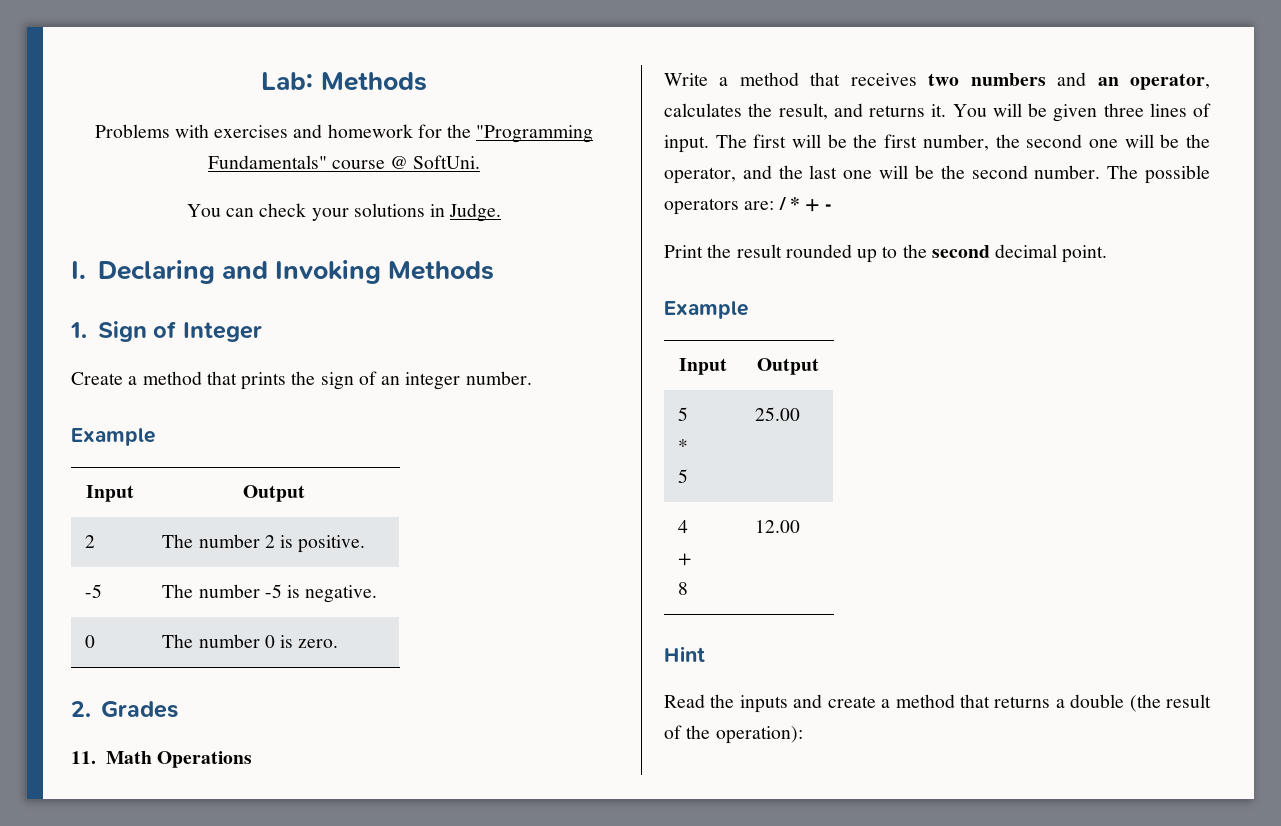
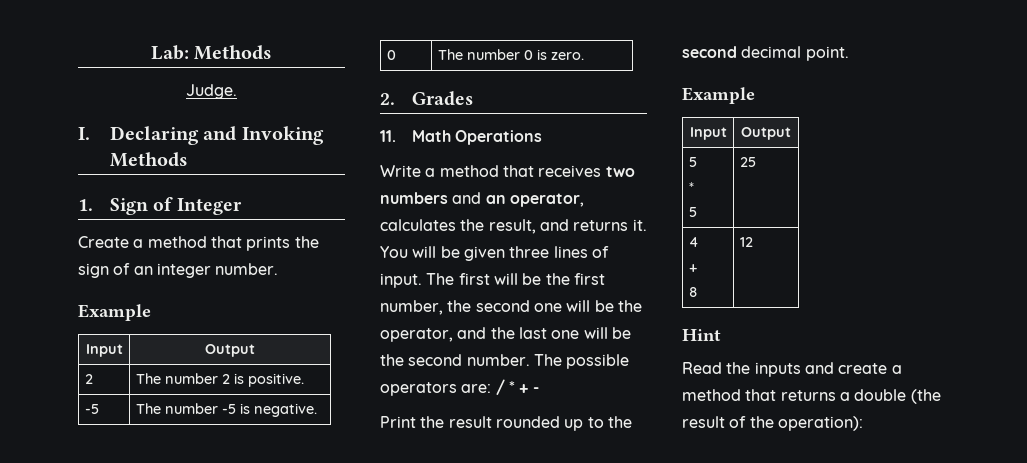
[94,124,594,143] [207,155,481,169] [186,203,446,221] Problems with exercises and homework for the "Programming Fundamentals" course @ SoftUni. // You can check your solutions in -> (273, 52) none
[755,407,801,421] 25.00 -> [739,157,756,167] 25
[755,520,801,533] 12.00 -> [739,237,753,247] 12

